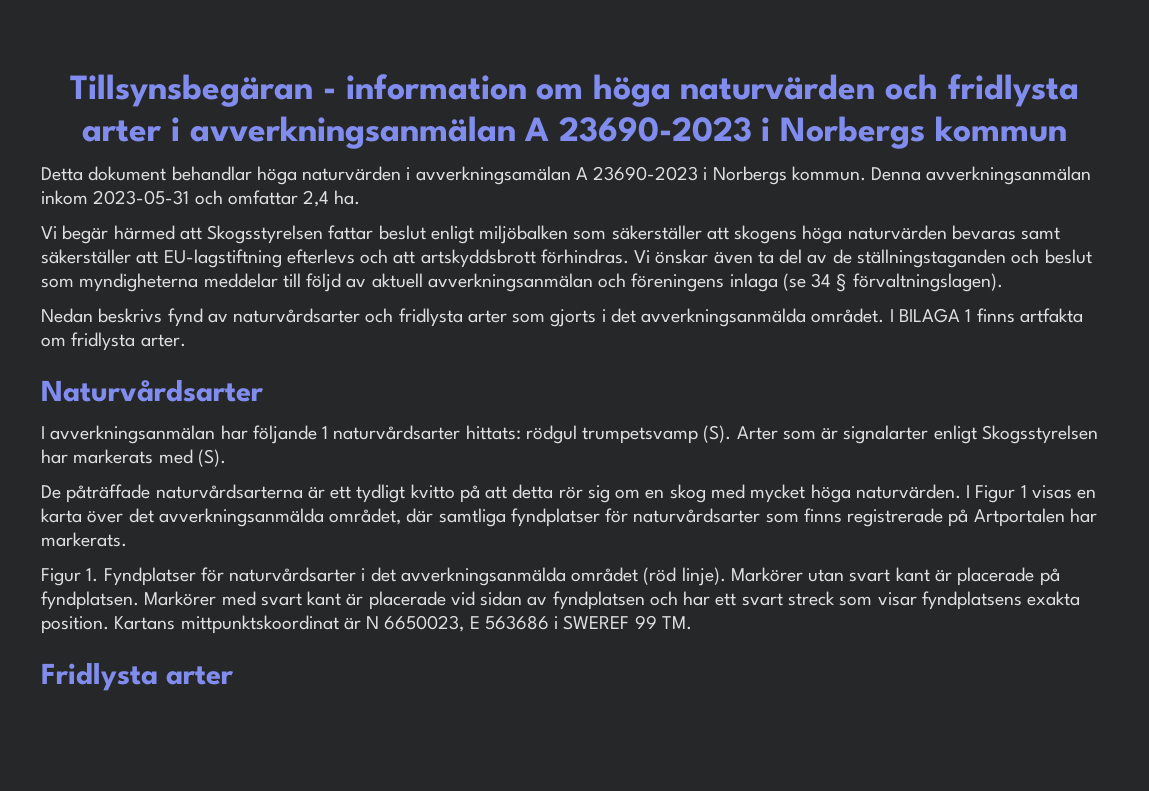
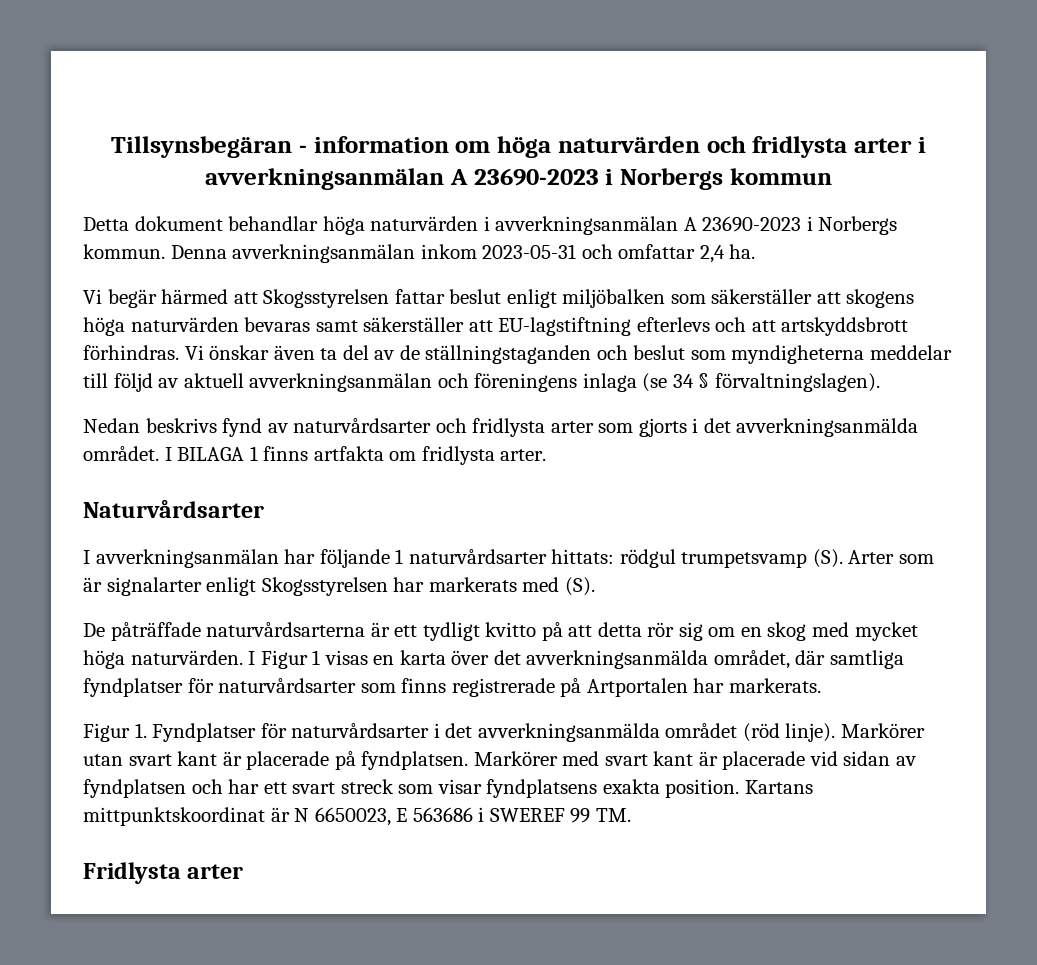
[415,166,571,185] avverkningsamälan -> [495,216,679,235] avverkningsanmälan

